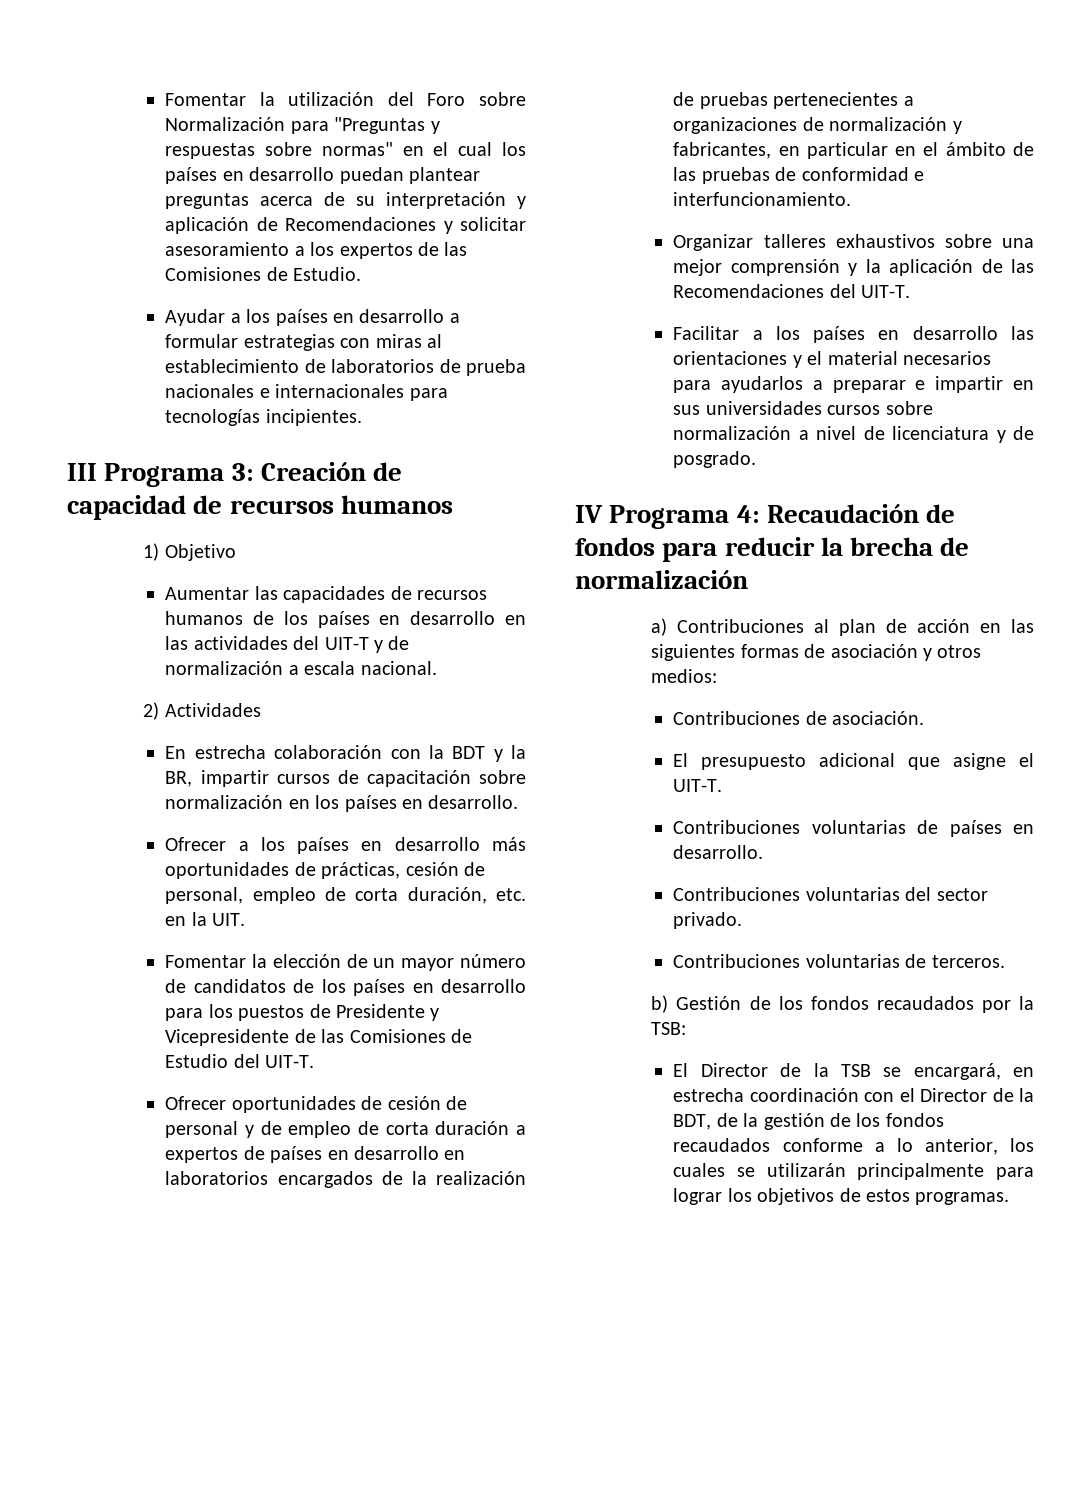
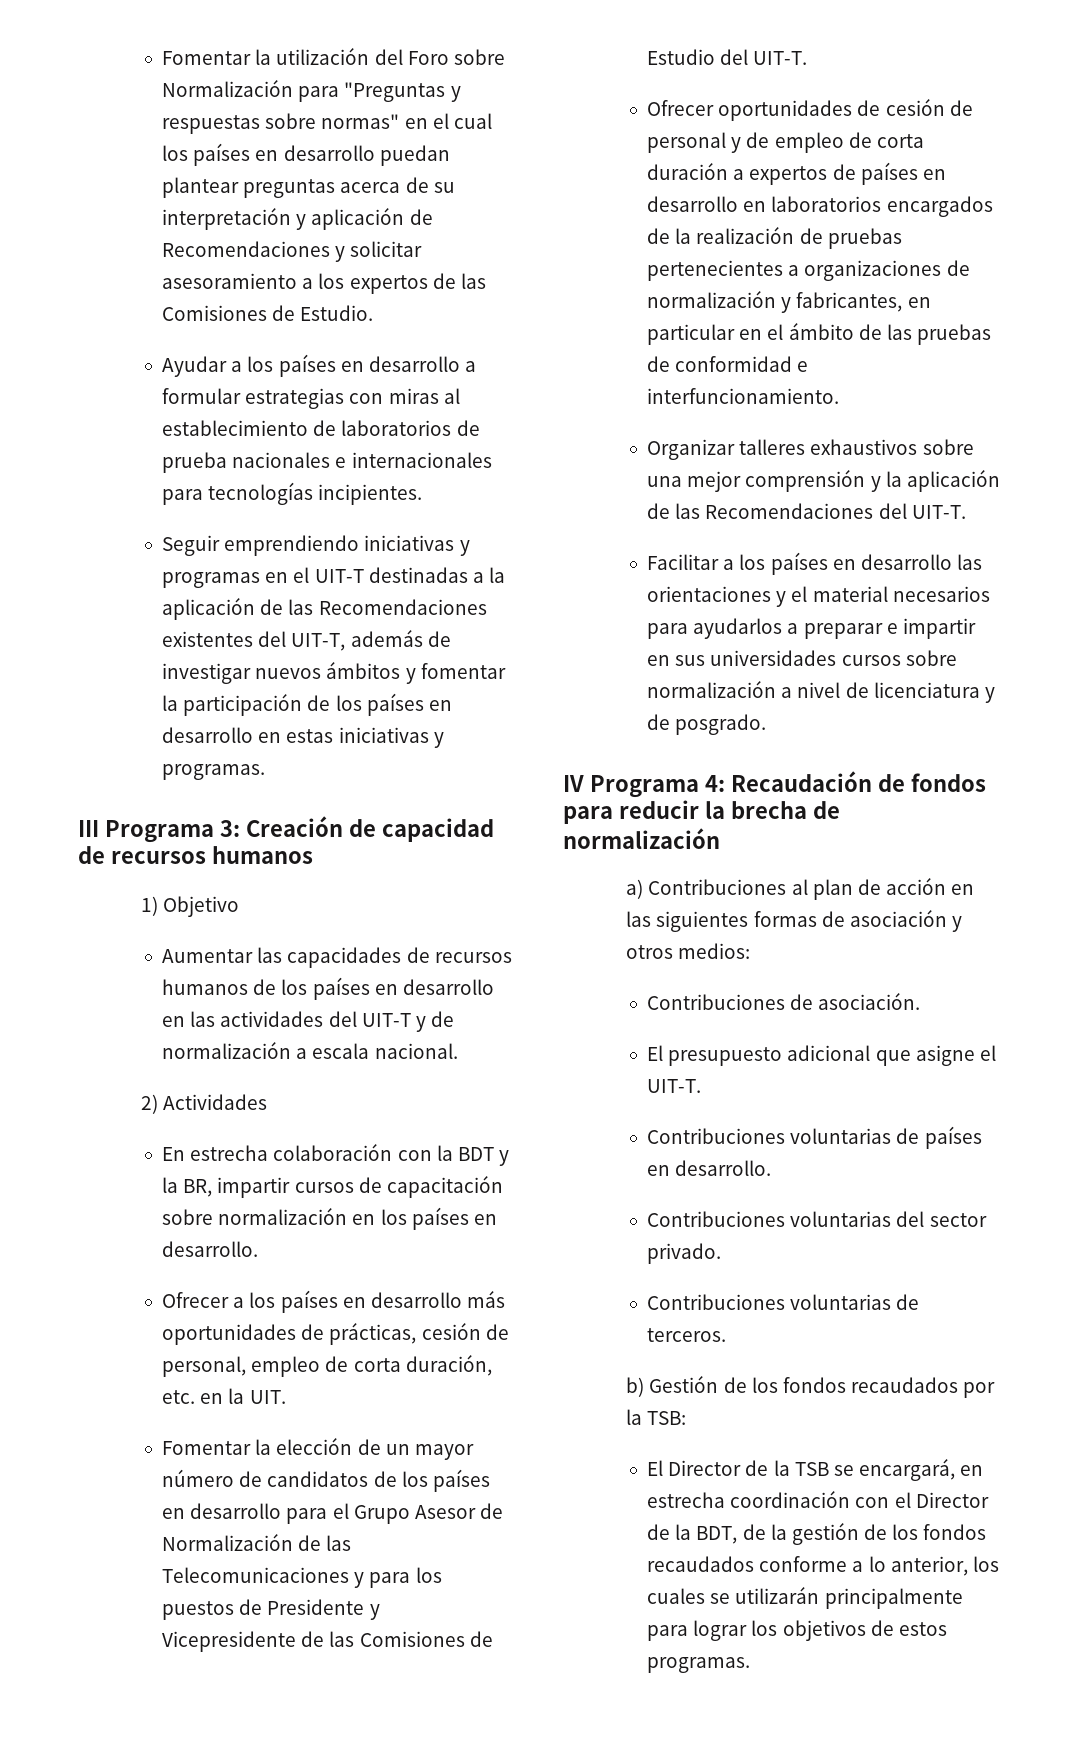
(362, 417) none -> [162,535,470,556] [162,567,505,588] [162,598,487,620] [162,630,451,651] [162,662,506,684] [162,693,452,716] [162,727,444,748] [162,764,266,780] // Seguir emprendiendo iniciativas y programas en el UIT-T destinadas a la aplicación de las Recomendaciones existentes del UIT-T, además de investigar nuevos ámbitos y fomentar la participación de los países en desarrollo en estas iniciativas y programas.
(204, 1014) none -> [332,1503,503,1524] [162,1534,352,1551] [162,1567,411,1588] el Grupo Asesor de Normalización de las Telecomunicaciones y para

